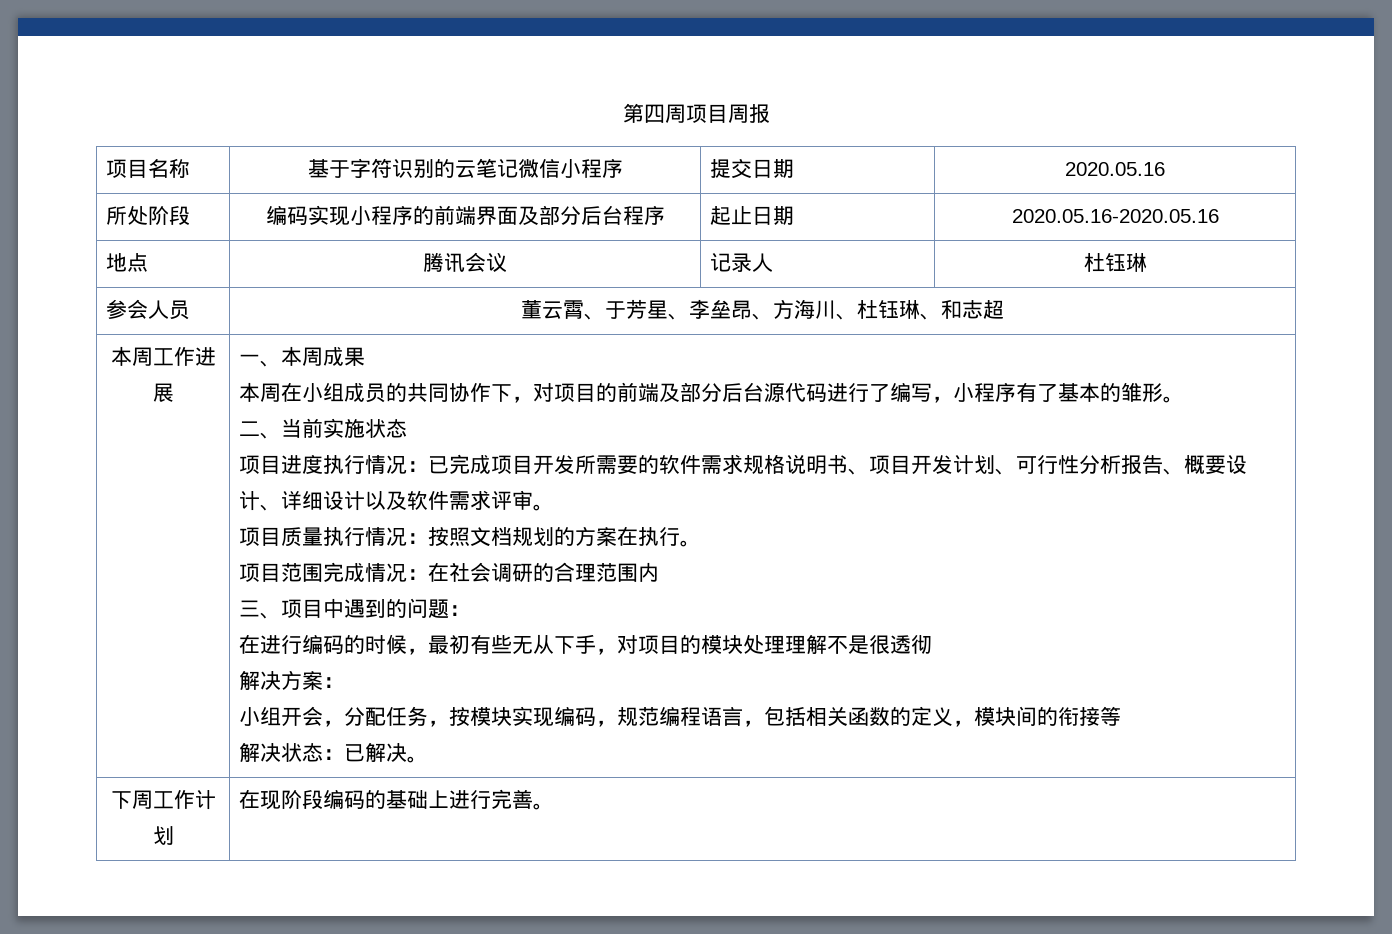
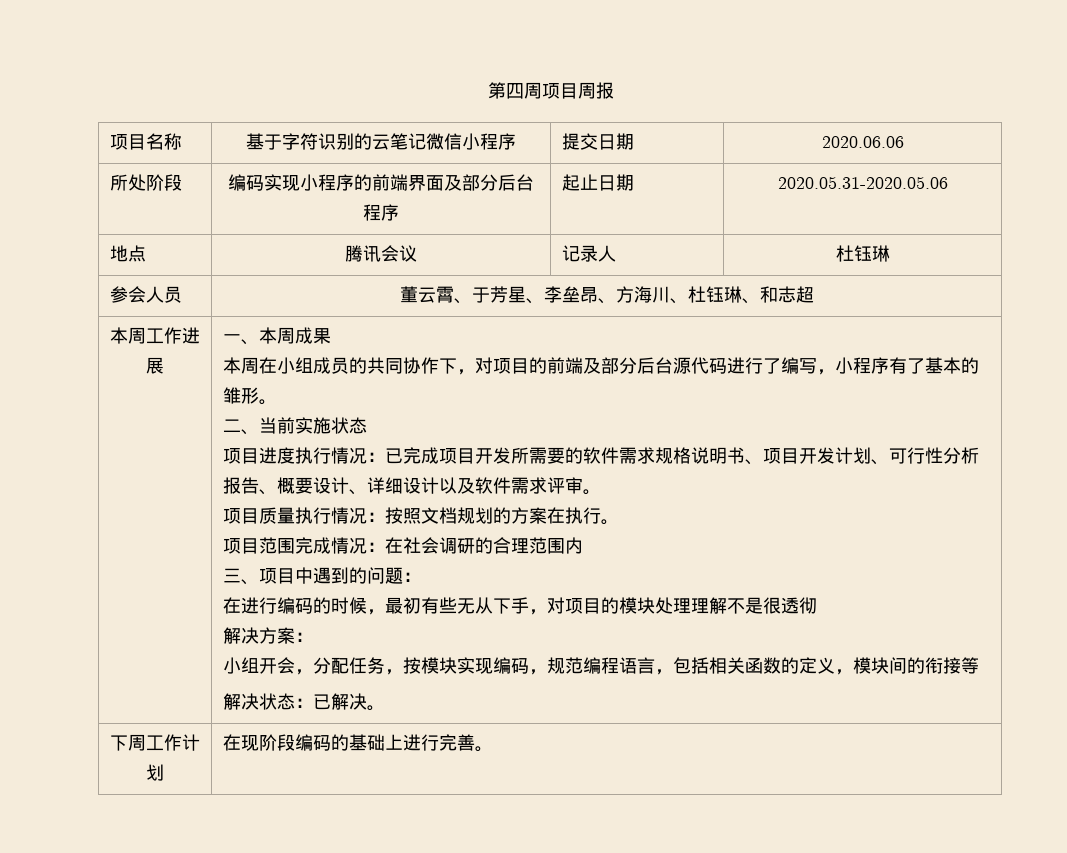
[1065,162,1165,176] 2020.05.16 -> [821,136,904,148] 2020.06.06
[1011,209,1219,223] 2020.05.16-2020.05.16 -> [777,176,948,189] 2020.05.31-2020.05.06

